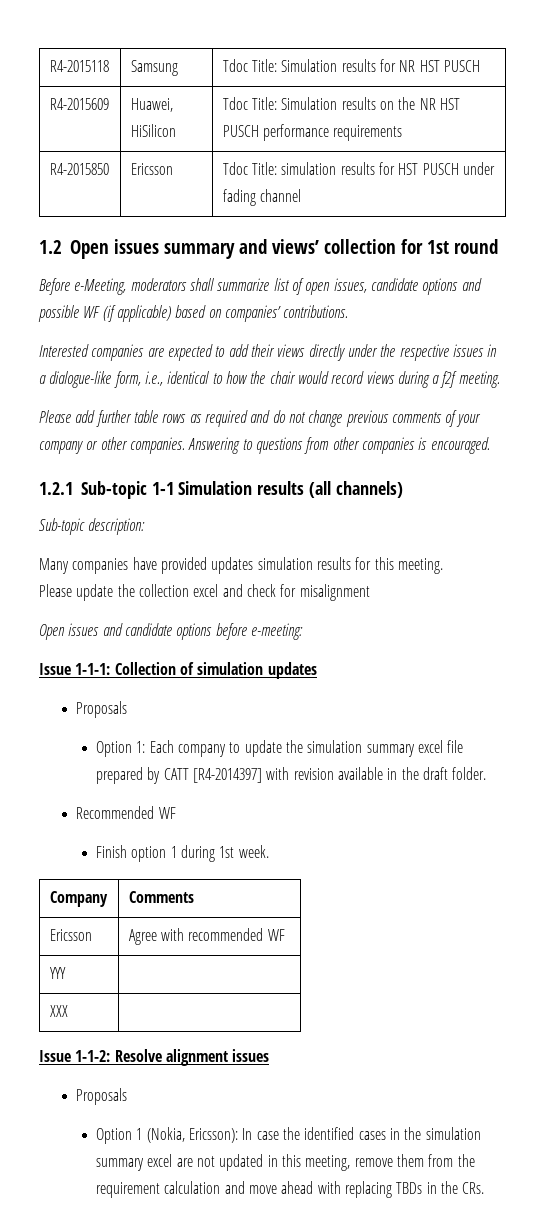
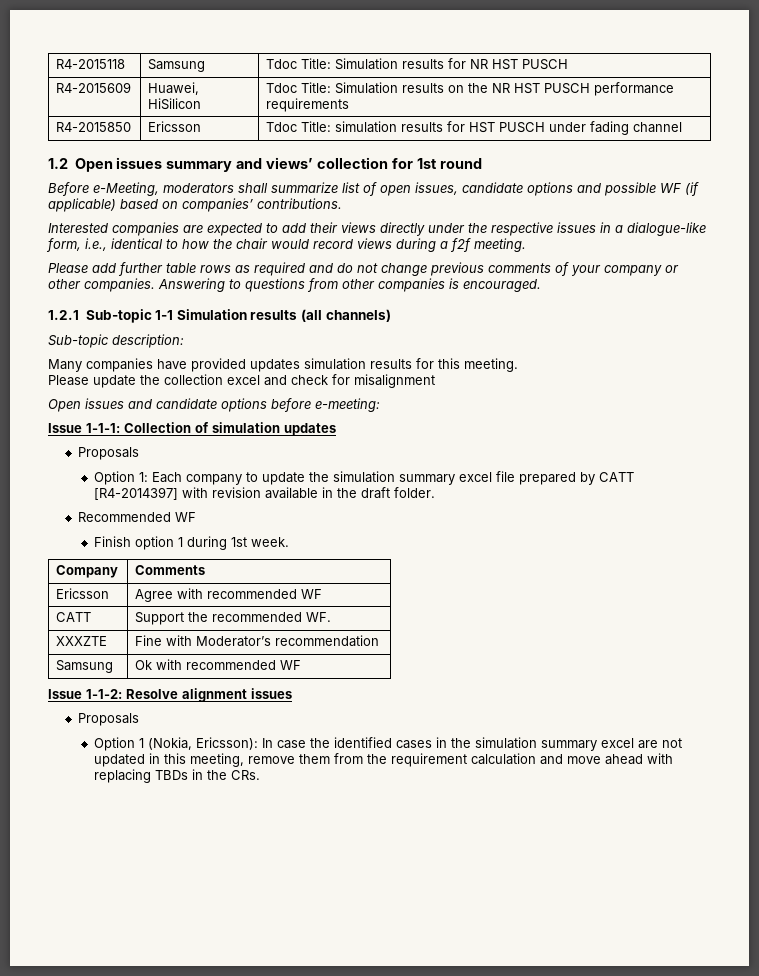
[49,967,66,979] [49,1005,68,1017] YYY | // XXX | -> [56,612,92,622] [135,612,332,625] [56,636,108,646] [135,635,380,647] [56,660,114,673] [135,659,302,670] CATT | Support the recommended WF. // XXXZTE | Fine with Moderator’s recommendation // Samsung | Ok with recommended WF

